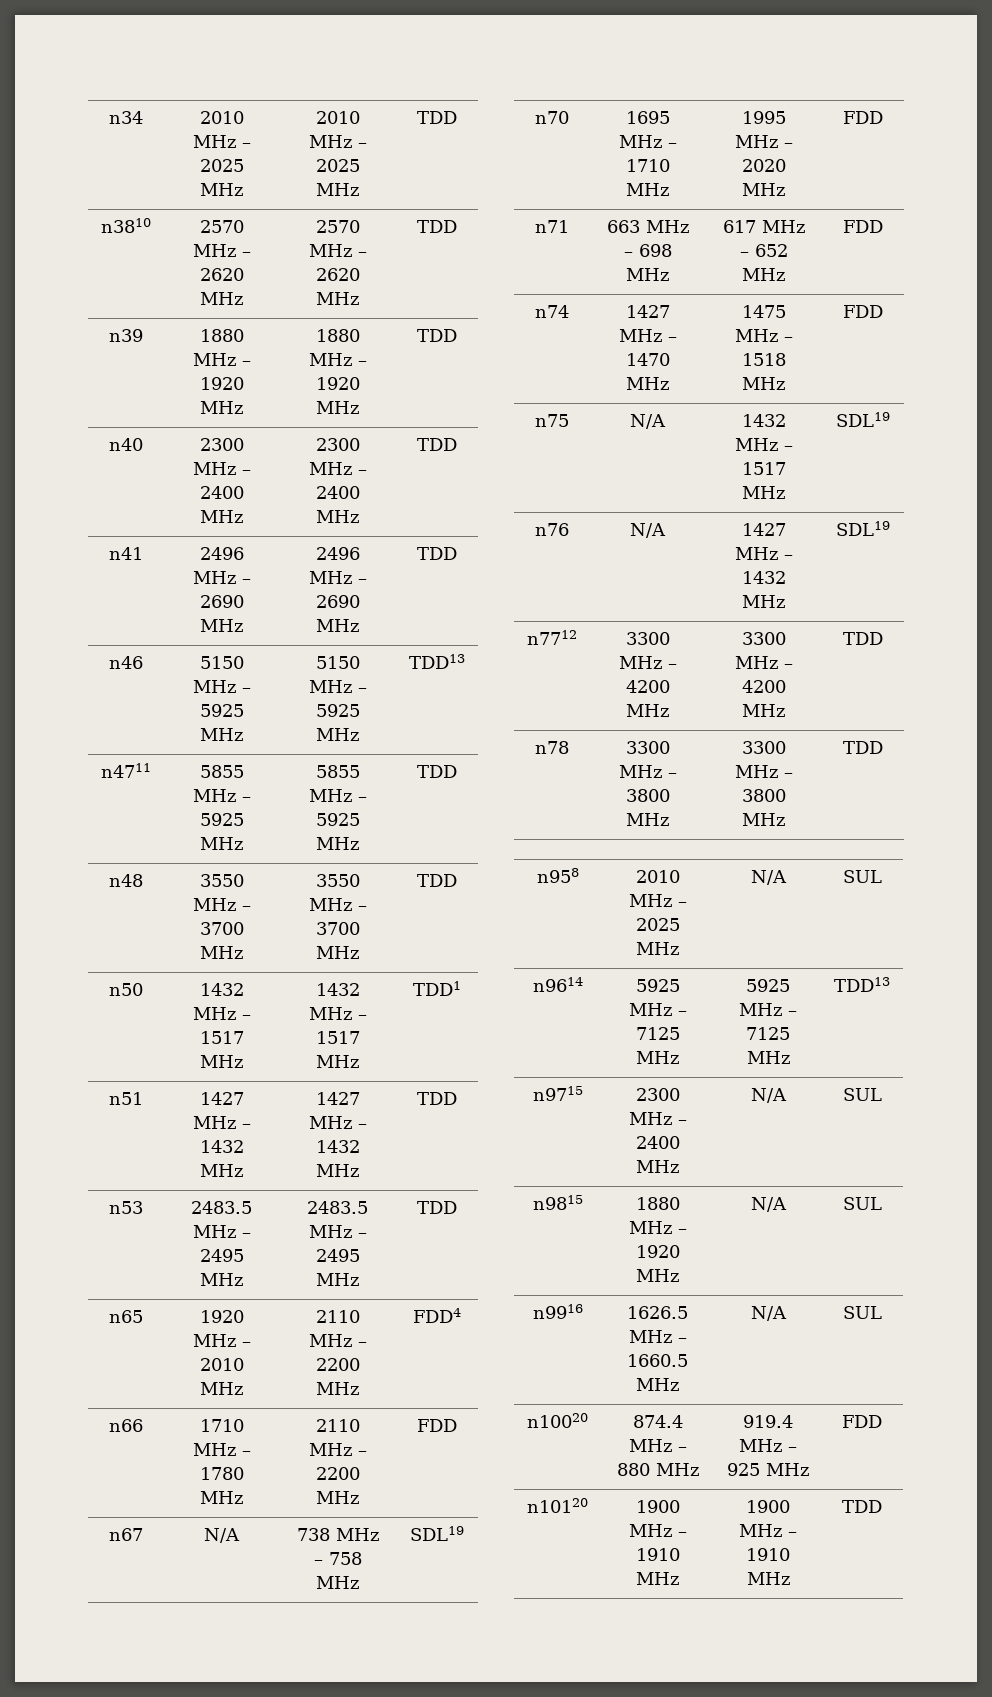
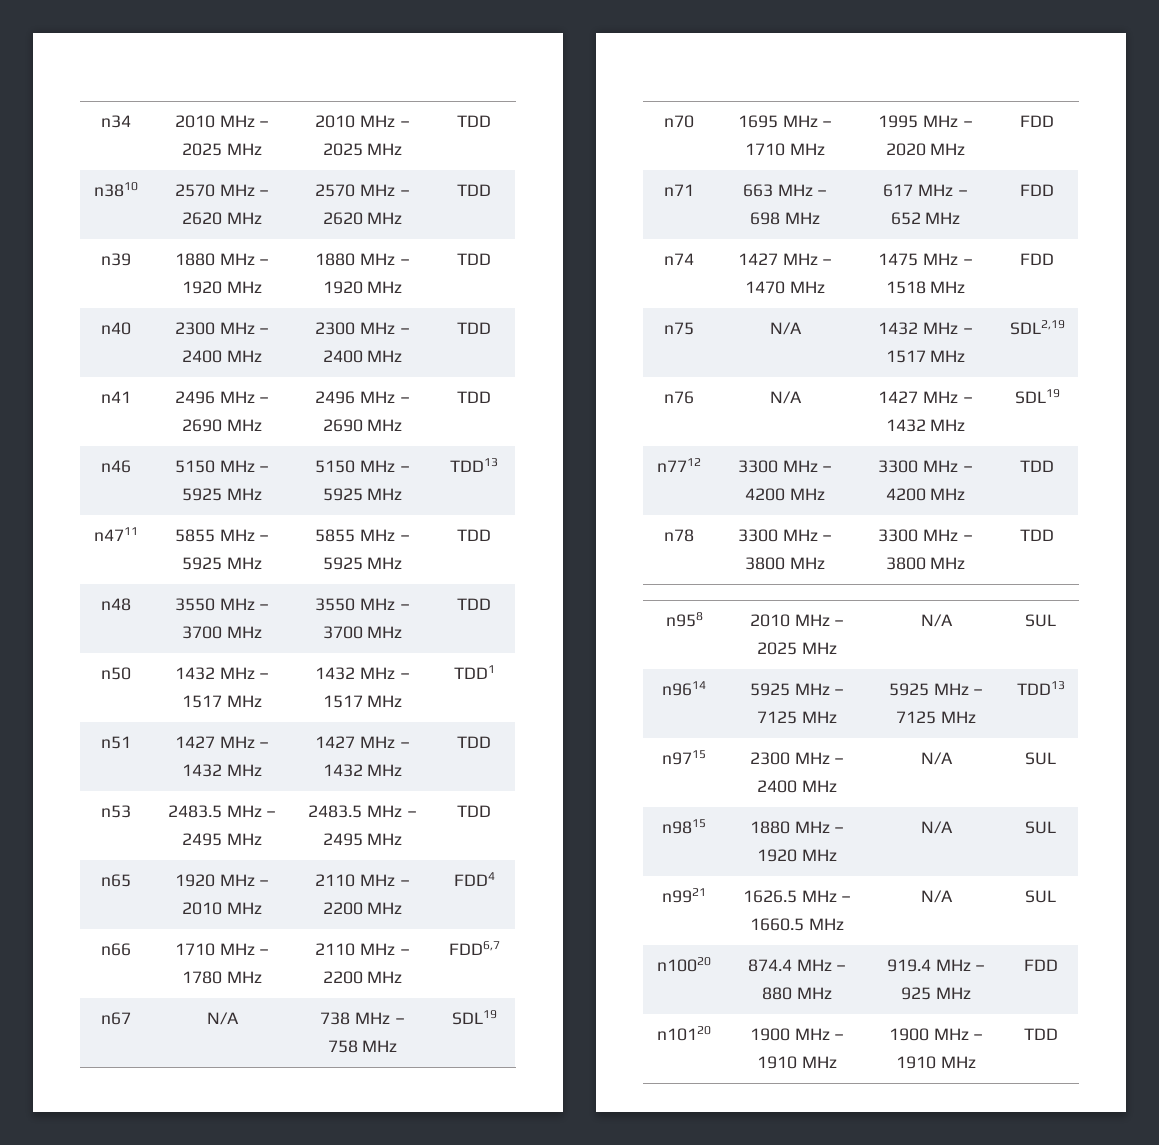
[416,1419,457,1432] FDD -> [448,941,500,955] FDD6,7
[835,412,890,427] SDL19 -> [1009,320,1065,335] SDL2,19
[532,1304,583,1319] n9916 -> [662,888,706,903] n9921

